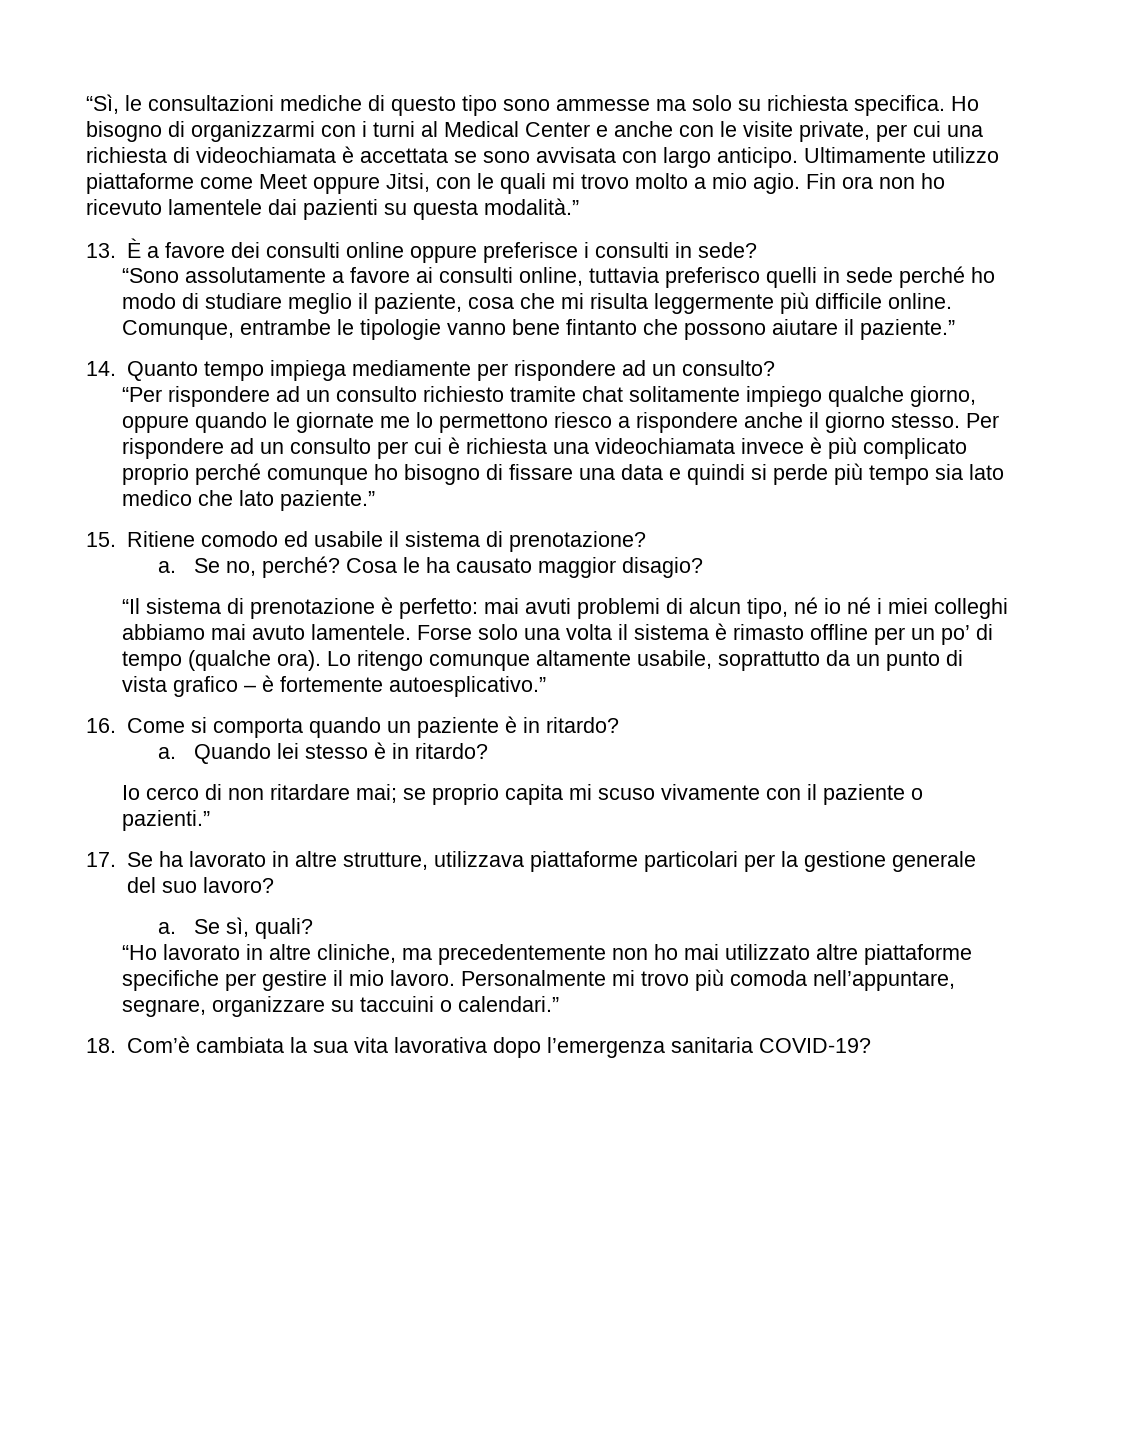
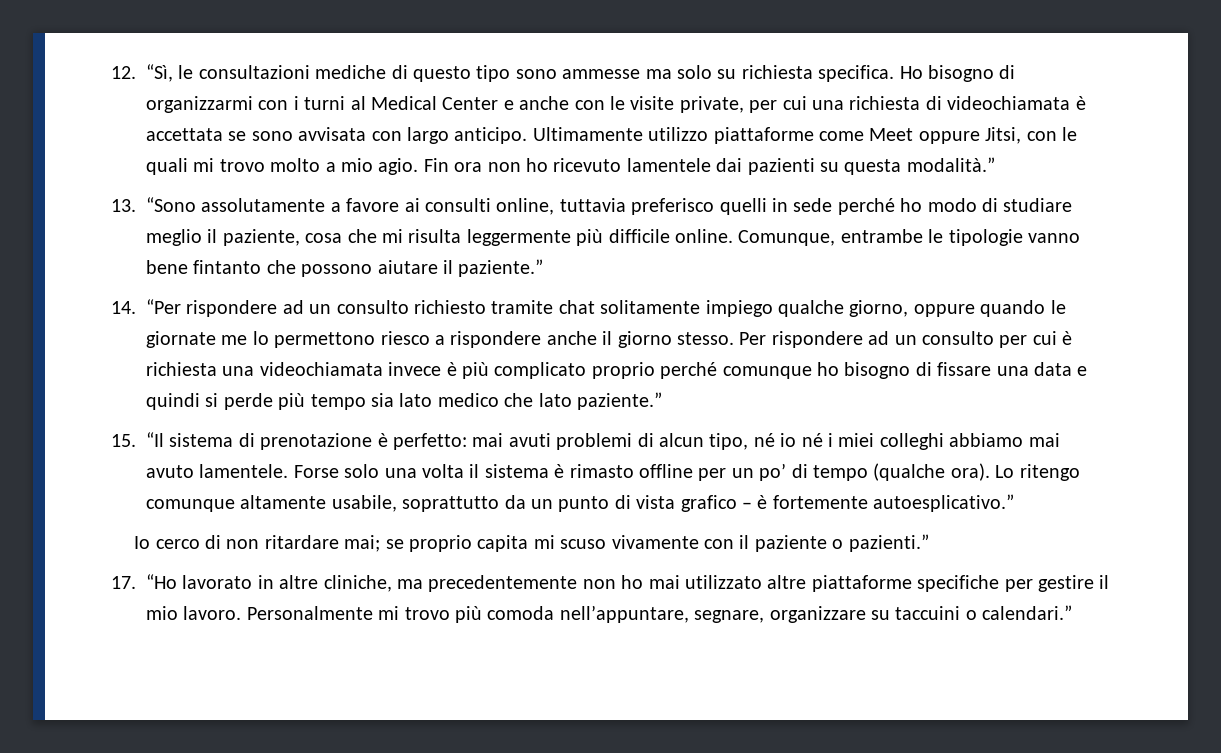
(86, 104) none -> [111,66,136,79] 12.
[126,238,757,263] È a favore dei consulti online oppure preferisce i consulti in sede? // -> (136, 205) none
[126,360,775,381] Quanto tempo impiega mediamente per rispondere ad un consulto? // -> (136, 307) none
[126,531,646,552] [157,556,703,578] Ritiene comodo ed usabile il sistema di prenotazione? // a. Se no, perché? Cosa le ha causato maggior disagio? // -> (136, 440) none
[86,716,619,738] [157,742,488,764] // 16. Come si comporta quando un paziente è in ritardo? // a. Quando lei stesso è in ritardo? -> (1015, 503) none
[126,851,976,872] [126,877,274,893] [157,917,313,939] Se ha lavorato in altre strutture, utilizzava piattaforme particolari per la gestione generale del suo lavoro? // a. Se sì, quali? // -> (136, 582) none
[86,1036,871,1058] // 18. Com’è cambiata la sua vita lavorativa dopo l’emergenza sanitaria COVID-19? -> (1073, 612) none

